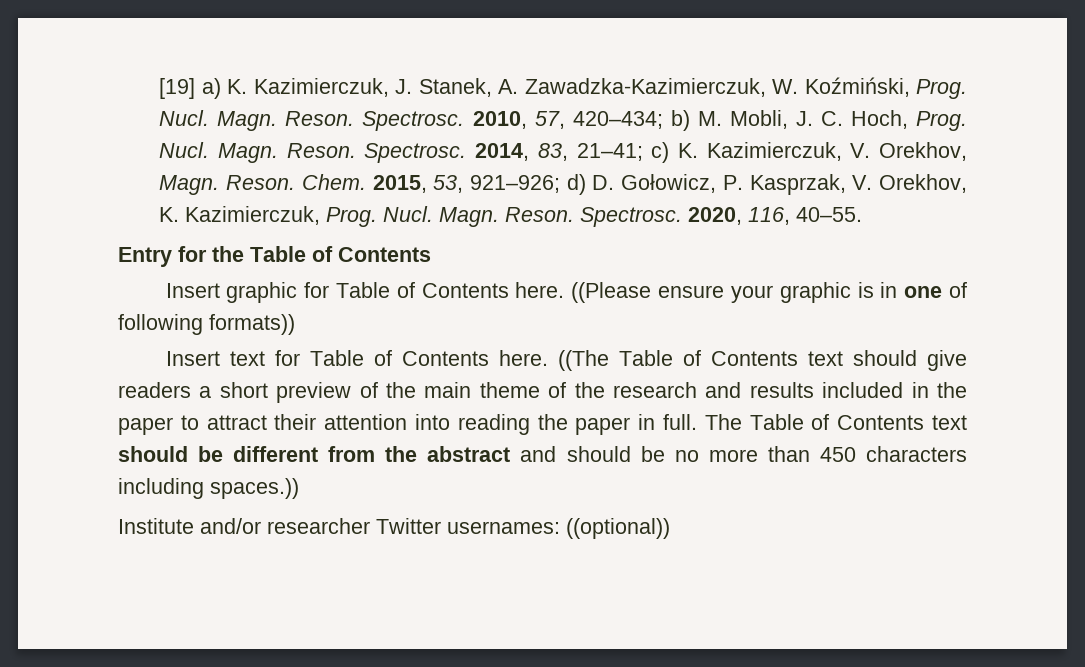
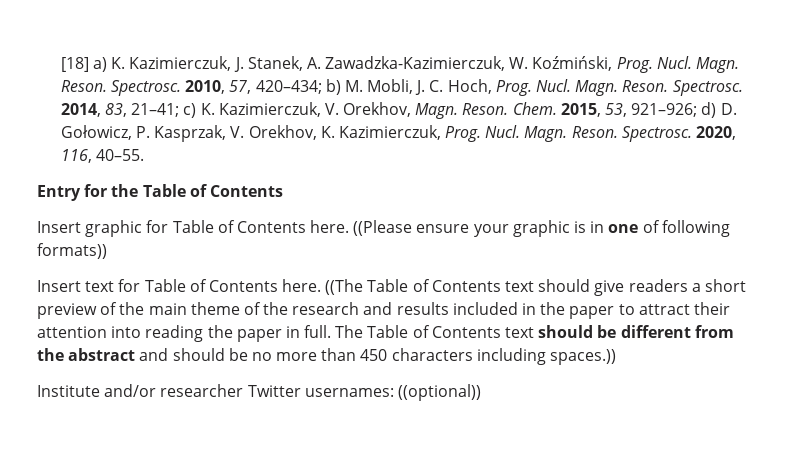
[159,78,196,99] [19] -> [60,57,89,72] [18]

